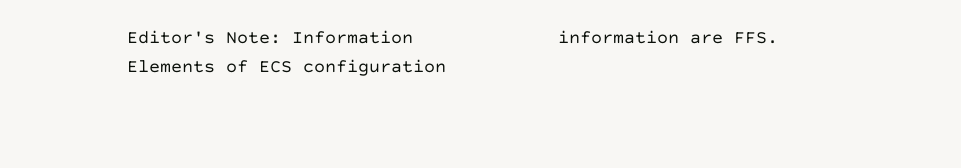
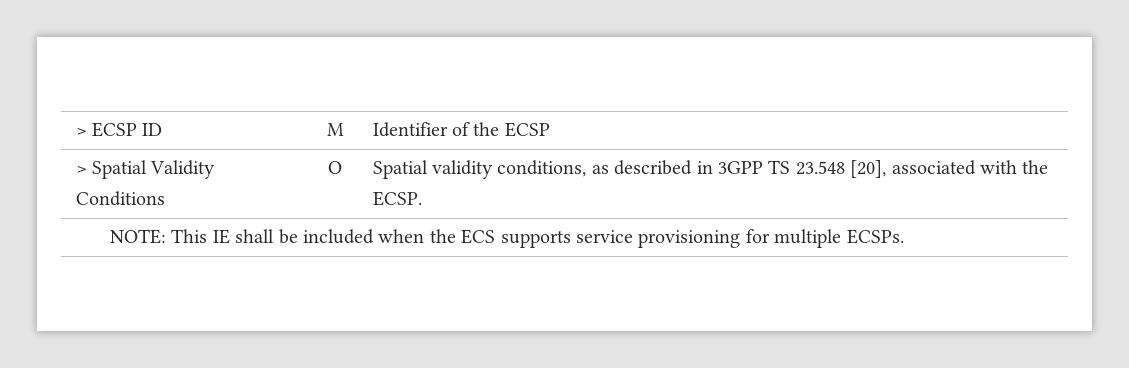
[127,30,414,44] [127,59,447,76] [558,30,779,44] Editor's Note: Information Elements of ECS configuration information are FFS. -> [75,122,163,137] [326,123,344,136] [372,122,550,137] [75,160,216,179] [75,191,165,206] [328,161,342,174] [372,160,1049,179] [372,191,422,206] [110,229,904,248] > ECSP ID | M | Identifier of the ECSP // > Spatial Validity Conditions | O | Spatial validity conditions, as described in 3GPP TS 23.548 [20], associated with the ECSP. // NOTE: This IE shall be included when the ECS supports service provisioning for multiple ECSPs.

